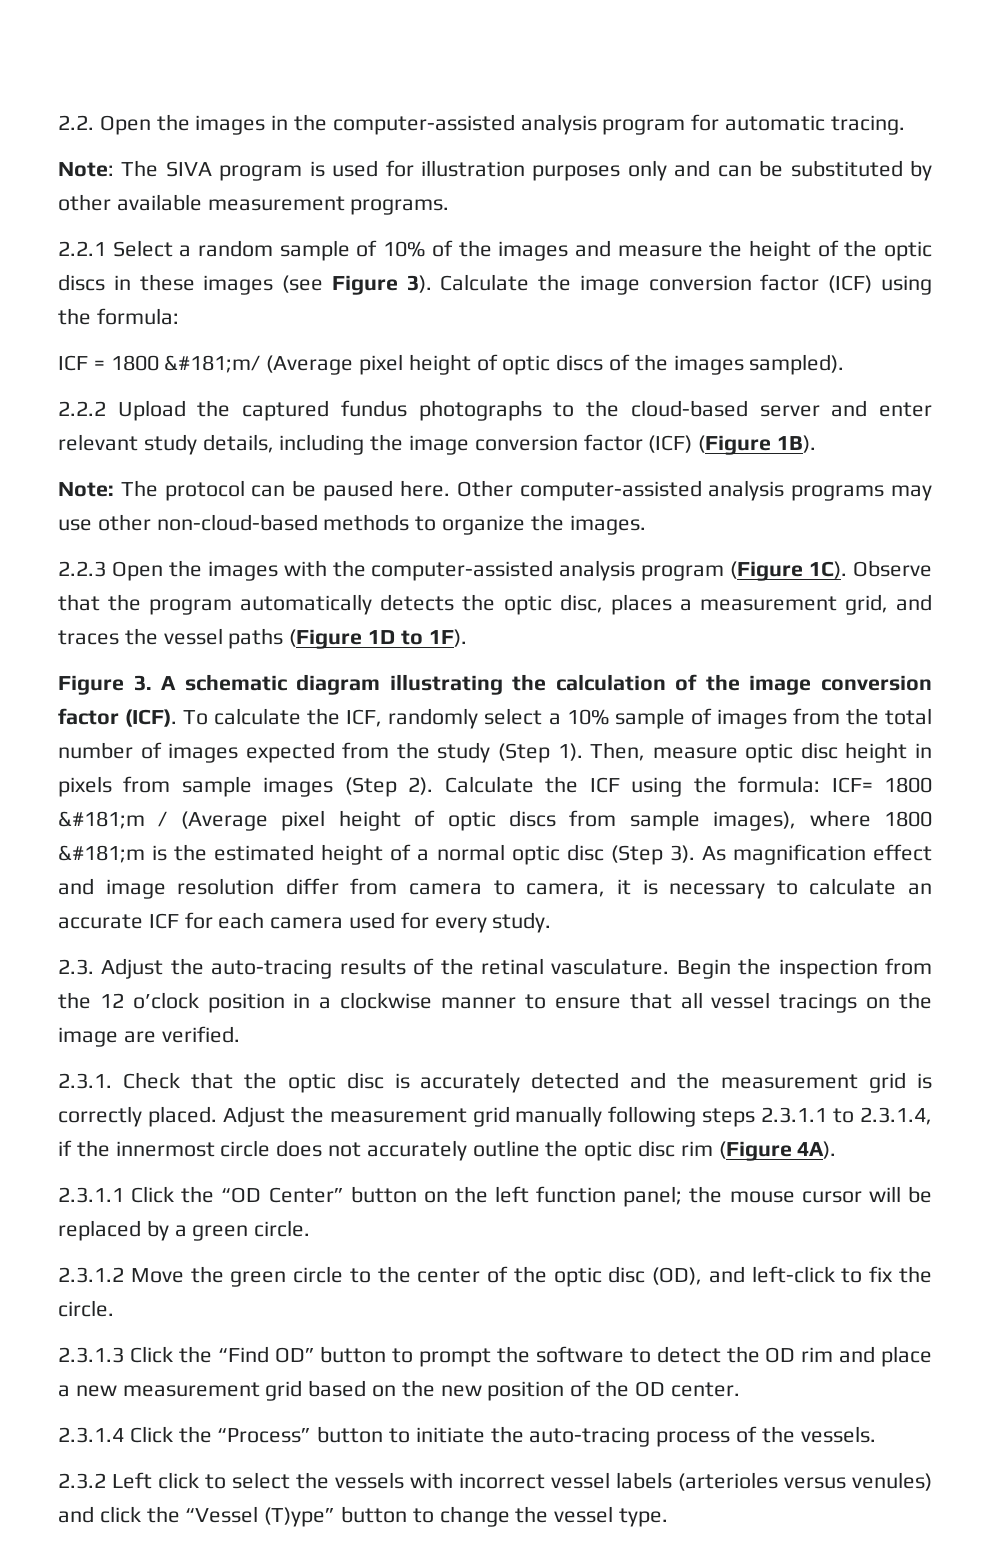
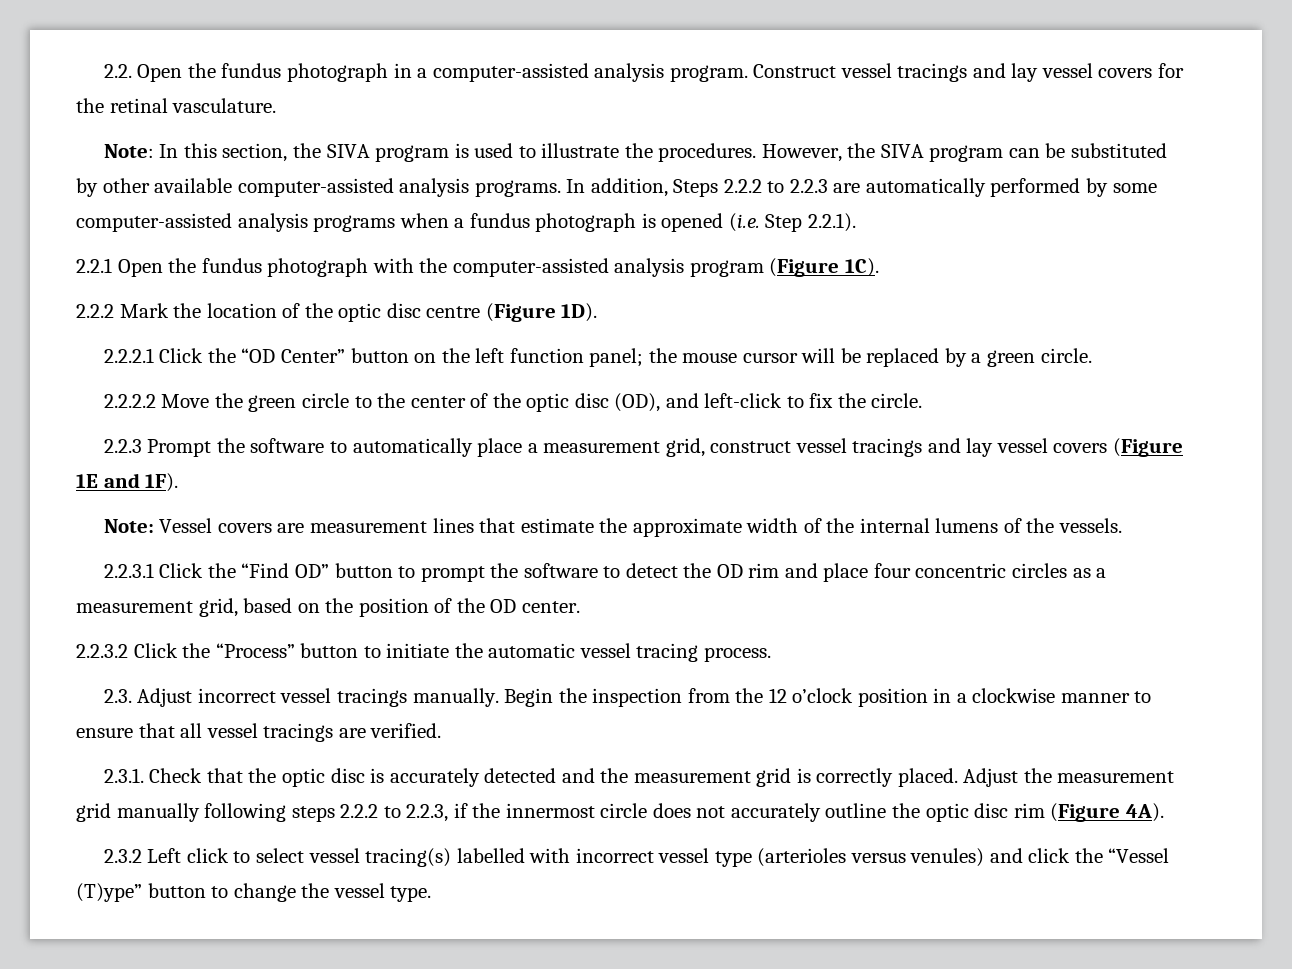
[195,114,905,135] [58,160,711,181] images in the computer-assisted analysis program for automatic tracing. // Note: The SIVA program is used for illustration purposes only and -> [221,63,1184,82] [76,98,277,113] [103,143,1004,162] fundus photograph in a computer-assisted analysis program. Construct vessel tracings and lay vessel covers for the retinal vasculature. // Note: In this section, the SIVA program is used to illustrate the procedures. However, the SIVA program
[207,196,345,211] measurement -> [237,178,470,197] computer-assisted analysis
[58,240,932,261] [58,274,932,295] [58,308,179,325] [58,354,845,375] [58,400,933,421] [58,434,817,455] [58,480,933,501] [58,514,646,535] [58,560,278,581] // 2.2.1 Select a random sample of 10% of the images and measure the height of the optic discs in these images (see Figure 3). Calculate the image conversion factor (ICF) using the formula: // ICF = 1800 &#181;m/ (Average pixel height of optic discs of the images sampled). // 2.2.2 Upload the captured fundus photographs to the cloud-based server and enter relevant study details, including the image conversion factor (ICF) (Figure 1B). // Note: The protocol can be paused here. Other computer-assisted analysis programs may use other non-cloud-based methods to organize the images. // 2.2.3 Open the images -> [566,178,1157,197] [76,213,856,232] [76,258,369,277] In addition, Steps 2.2.2 to 2.2.3 are automatically performed by some computer-assisted analysis programs when a fundus photograph is opened (i.e. Step 2.2.1). // 2.2.1 Open the fundus photograph
[853,560,932,577] [58,594,933,615] [58,628,467,649] [58,674,932,695] [58,708,933,729] [58,742,932,763] [58,776,932,797] [58,810,932,831] [58,844,932,865] [58,878,933,899] [58,912,552,933] [58,958,670,979] Observe that the program automatically detects the optic disc, places a measurement grid, and traces the vessel paths (Figure 1D to 1F). // Figure 3. A schematic diagram illustrating the calculation of the image conversion factor (ICF). To calculate the ICF, randomly select a 10% sample of images from the total number of images expected from the study (Step 1). Then, measure optic disc height in pixels from sample images (Step 2). Calculate the ICF using the formula: ICF= 1800 &#181;m / (Average pixel height of optic discs from sample images), where 1800 &#181;m is the estimated height of a normal optic disc (Step 3). As magnification effect and image resolution differ from camera to camera, it is necessary to calculate an accurate ICF for each camera used for every study. // 2.3. Adjust the auto-tracing results of the retinal vasculature. -> [76,303,598,322] [103,348,1092,367] [103,393,923,412] [103,438,1183,457] [76,473,179,492] [103,518,1122,537] [103,563,1107,582] [76,598,580,617] [76,643,771,662] [103,688,499,707] // 2.2.2 Mark the location of the optic disc centre (Figure 1D). // 2.2.2.1 Click the “OD Center” button on the left function panel; the mouse cursor will be replaced by a green circle. // 2.2.2.2 Move the green circle to the center of the optic disc (OD), and left-click to fix the circle. // 2.2.3 Prompt the software to automatically place a measurement grid, construct vessel tracings and lay vessel covers (Figure 1E and 1F). // Note: Vessel covers are measurement lines that estimate the approximate width of the internal lumens of the vessels. // 2.2.3.1 Click the “Find OD” button to prompt the software to detect the OD rim and place four concentric circles as a measurement grid, based on the position of the OD center. // 2.2.3.2 Click the “Process” button to initiate the automatic vessel tracing process. // 2.3. Adjust incorrect vessel tracings manually.
[866,992,932,1009] [58,1027,118,1047] on the image -> (334, 732) none
[761,1107,932,1125] 2.3.1.1 to 2.3.1.4, -> [340,804,449,822] 2.2.2 to 2.2.3,
[58,1186,932,1207] [58,1220,311,1241] [58,1266,932,1287] [58,1300,114,1317] [58,1346,932,1367] [58,1380,740,1401] [58,1426,876,1447] // 2.3.1.1 Click the “OD Center” button on the left function panel; the mouse cursor will be replaced by a green circle. // 2.3.1.2 Move the green circle to the center of the optic disc (OD), and left-click to fix the circle. // 2.3.1.3 Click the “Find OD” button to prompt the software to detect the OD rim and place a new measurement grid based on the new position of the OD center. // 2.3.1.4 Click the “Process” button to initiate the auto-tracing process of the vessels. -> (1164, 812) none
[296,1472,404,1489] the vessels -> [308,848,525,867] vessel tracing(s) labelled
[616,1472,672,1489] labels -> [714,851,752,867] type

